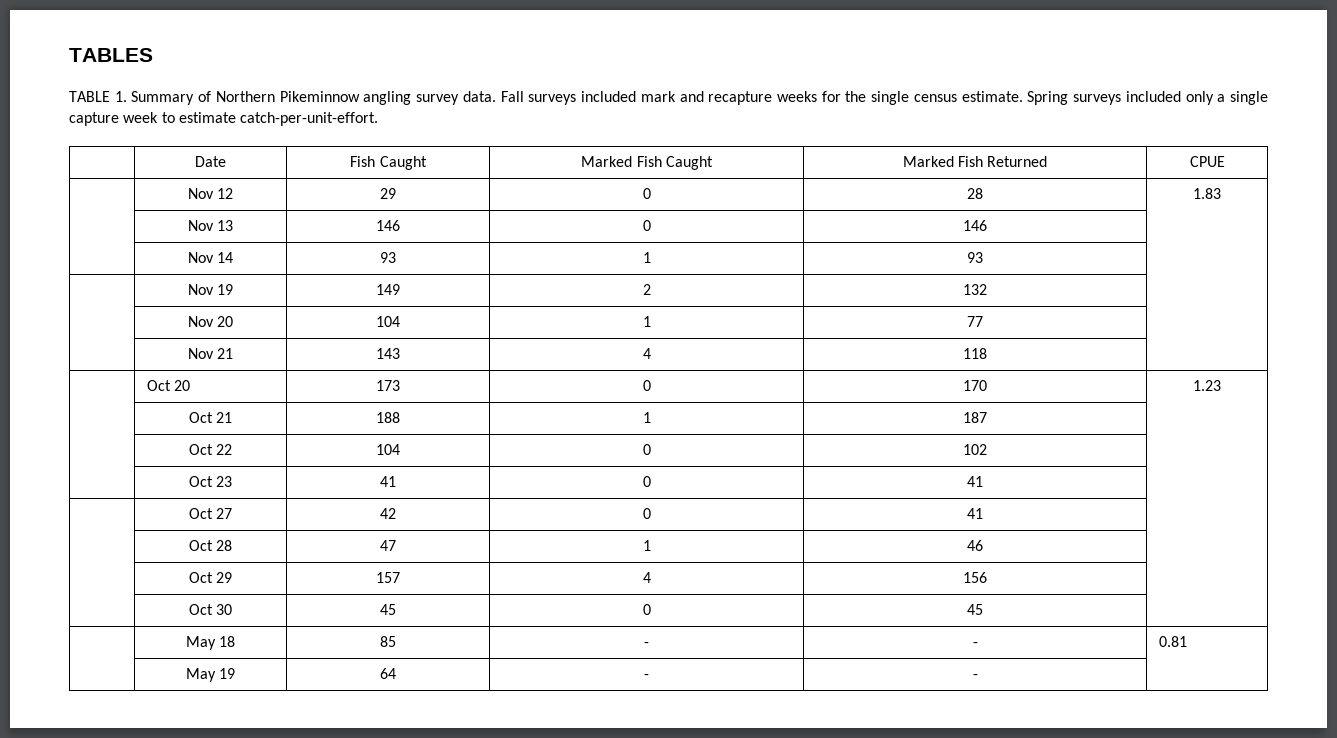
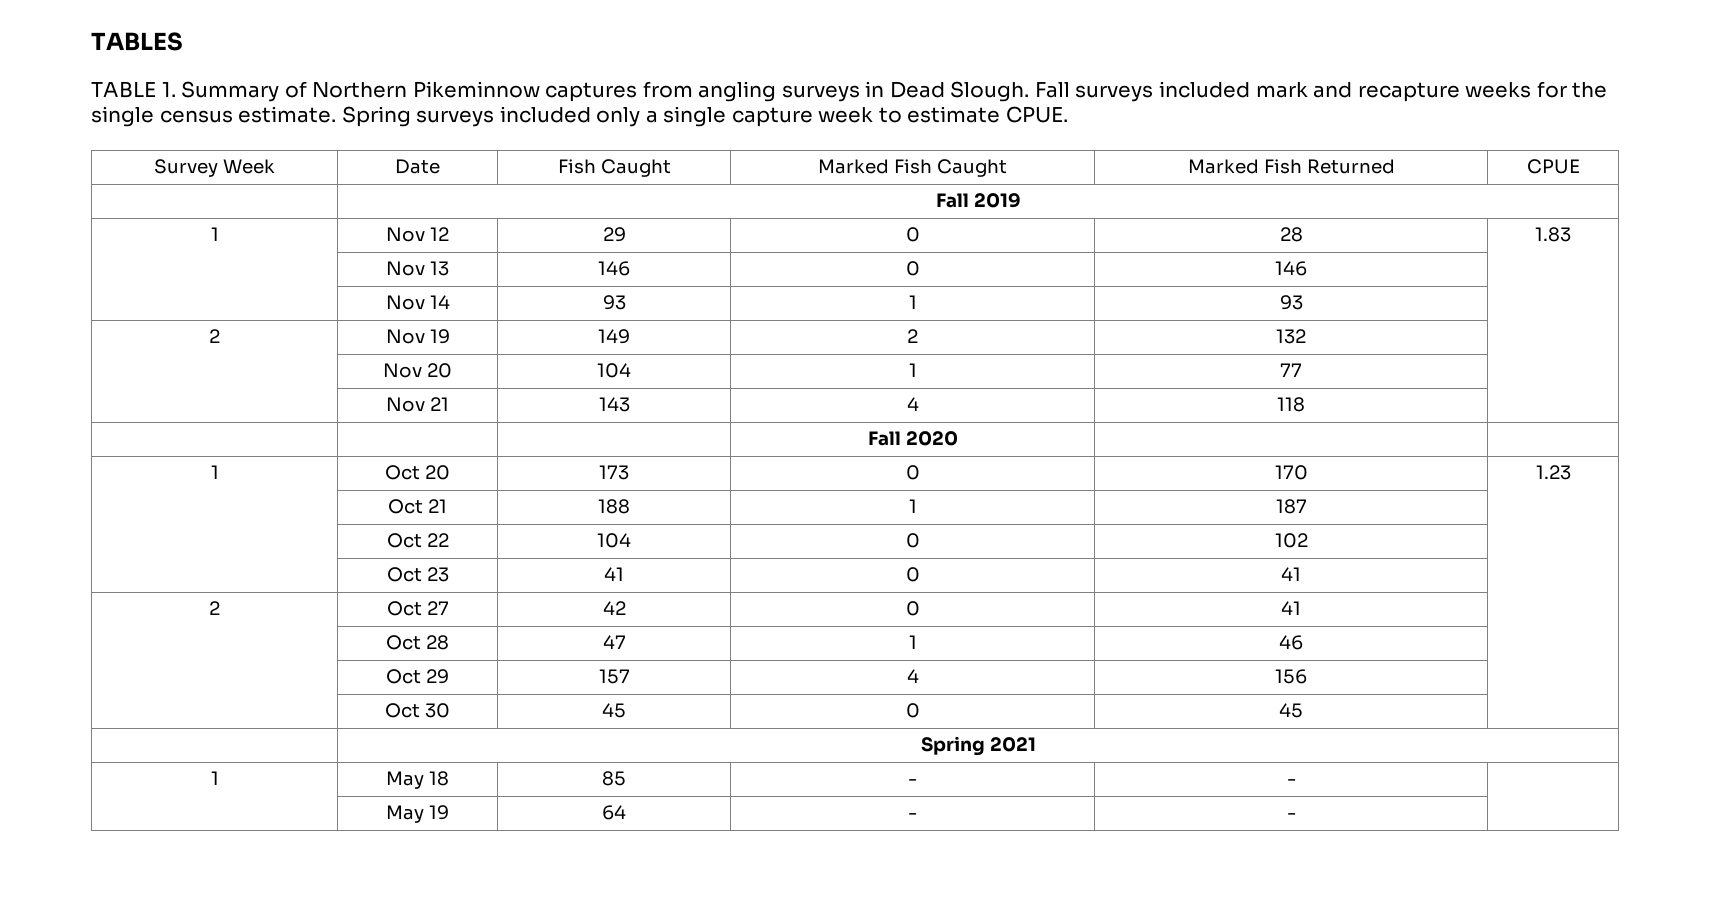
[363,91,496,105] angling survey data. -> [545,81,1030,102] captures from angling surveys in Dead Slough.
[240,112,379,126] catch-per-unit-effort. // -> [1005,106,1068,123] [154,159,275,177] CPUE. // Survey Week
(1225, 161) none -> [935,193,1021,208] [210,227,219,241] | Fall 2019 // 1
(983, 257) none -> [209,329,220,343] 2
(987, 353) none -> [867,431,958,446] [210,465,219,479] | | Fall 2020 | | // 1 |
(983, 481) none -> [209,601,220,615] 2
(983, 609) none -> [920,736,1036,756] [210,771,219,785] | Spring 2021 // 1
[1158,636,1187,647] 0.81 -> (1296, 782) none

